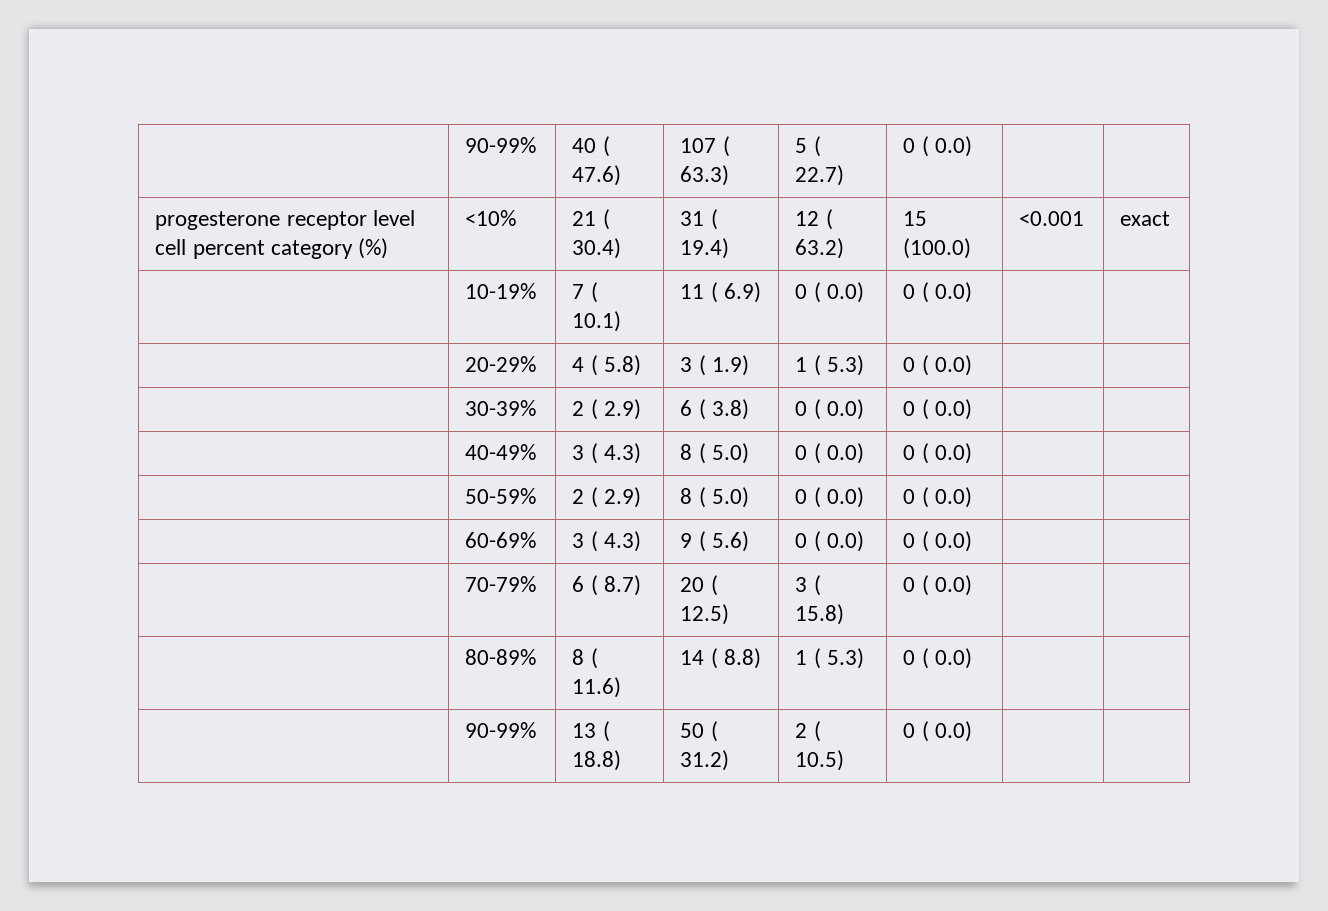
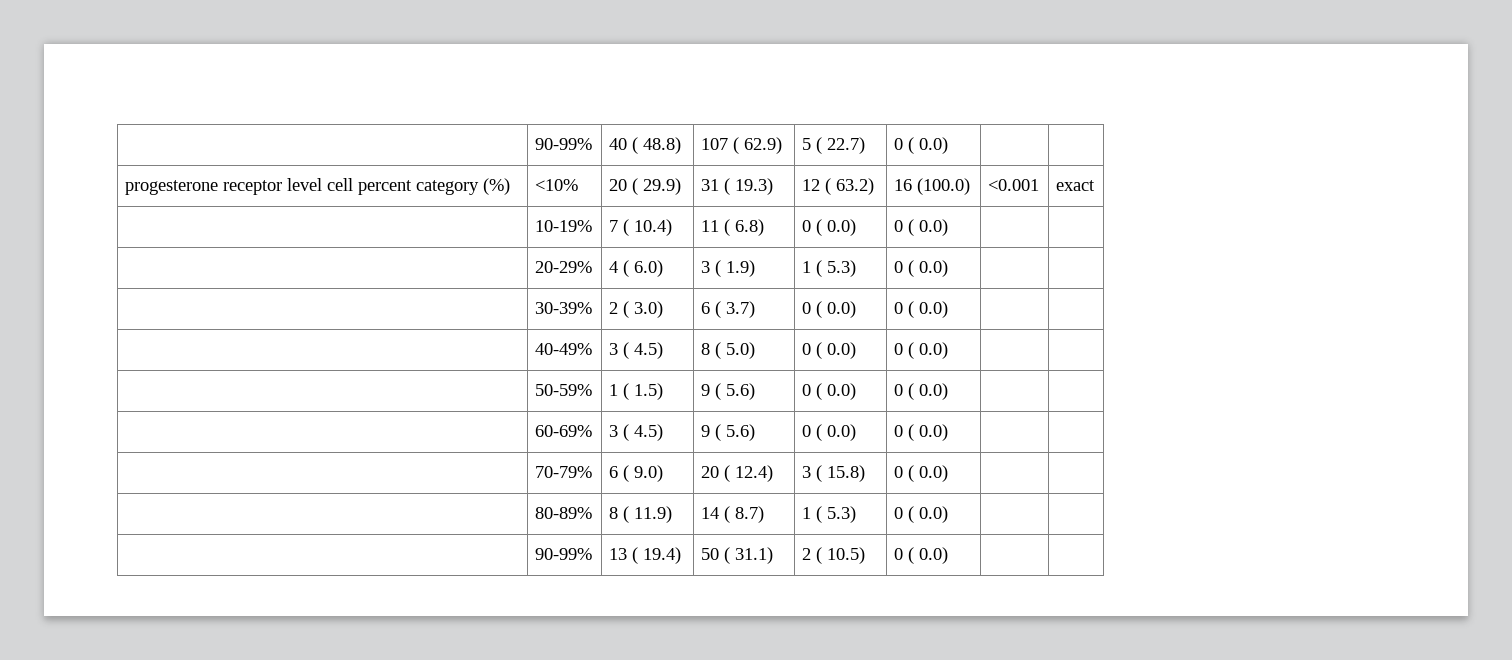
[572,165,622,186] 47.6) -> [642,137,681,154] 48.8)
[680,165,730,186] 63.3) -> [743,137,782,154] 62.9)
[572,209,610,230] [572,238,622,259] 21 ( 30.4) -> [608,178,681,195] 20 ( 29.9)
[680,238,730,259] 19.4) -> [734,178,773,195] 19.3)
[903,211,928,226] 15 -> [893,179,912,191] 16
[572,311,622,332] 10.1) -> [633,219,672,236] 10.4)
[723,282,761,303] 6.9) -> [734,219,764,236] 6.8)
[603,355,641,376] 5.8) -> [633,260,663,277] 6.0)
[603,399,641,420] [680,399,749,420] 2.9) | 6 ( 3.8) -> [633,301,663,318] [700,301,755,318] 3.0) | 6 ( 3.7)
[603,443,641,464] 4.3) -> [633,342,663,359] 4.5)
[572,487,641,508] [680,487,749,508] 2 ( 2.9) | 8 ( 5.0) -> [608,383,663,400] [700,383,755,400] 1 ( 1.5) | 9 ( 5.6)
[603,531,641,552] 4.3) -> [633,424,663,441] 4.5)
[603,575,641,596] [680,575,718,596] [680,604,730,625] 8.7) | 20 ( 12.5) -> [633,465,663,482] [700,465,773,482] 9.0) | 20 ( 12.4)
[572,677,622,698] 11.6) -> [633,506,672,523] 11.9)
[723,648,761,669] 8.8) -> [734,506,764,523] 8.7)
[572,750,622,771] 18.8) -> [642,547,681,564] 19.4)
[680,750,730,771] 31.2) -> [734,547,773,564] 31.1)

